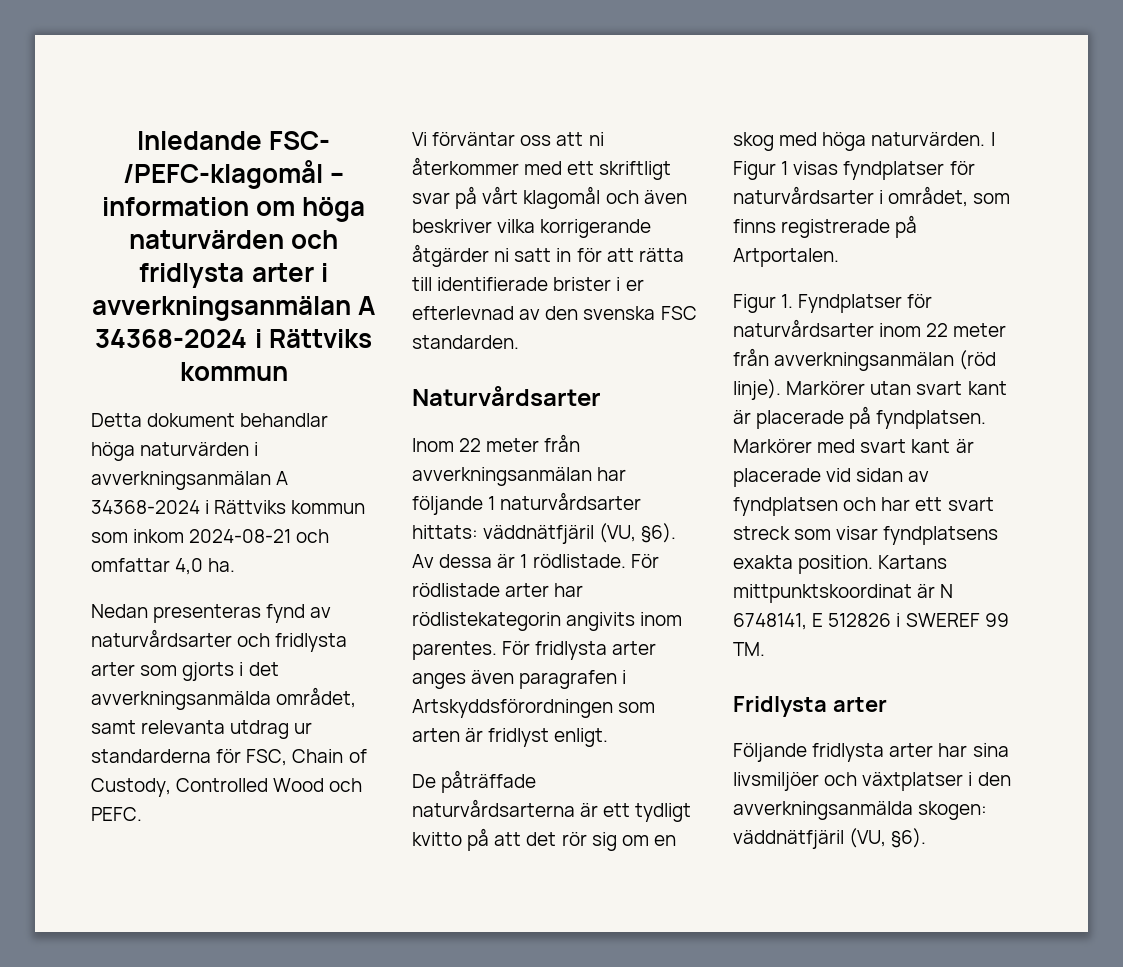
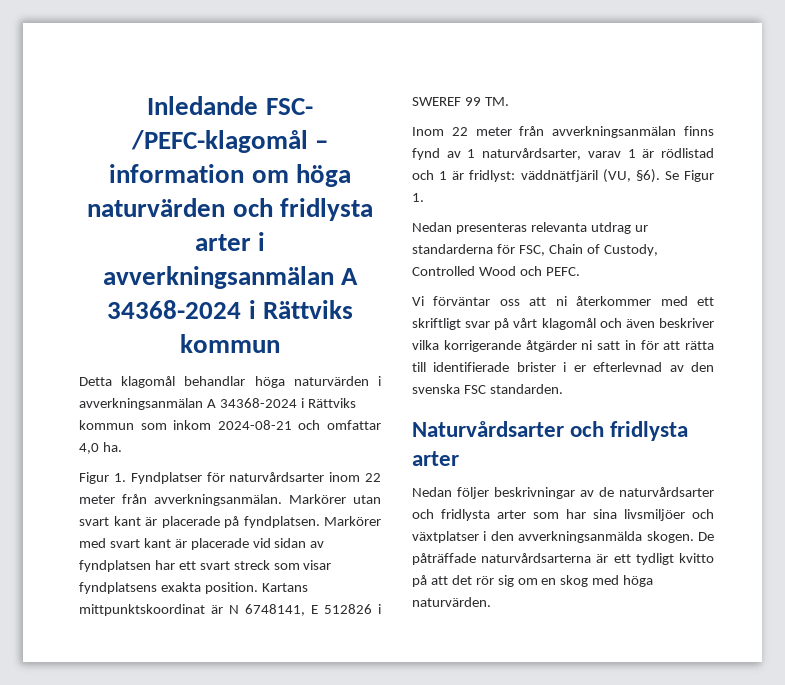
[147,413,236,427] dokument -> [121,376,176,388] klagomål
[91,604,332,623] [91,629,348,652] [91,662,279,681] [91,687,357,710] [91,720,136,734] Nedan presenteras fynd av naturvårdsarter och fridlysta arter som gjorts i det avverkningsanmälda området, samt -> [79,472,381,484] [79,494,381,506] [79,516,381,528] [79,538,325,550] [79,560,332,572] [79,582,308,594] [79,604,381,616] [412,97,509,106] [412,126,714,138] [412,148,714,160] [412,169,714,183] [412,193,424,202] [412,222,527,234] Figur 1. Fyndplatser för naturvårdsarter inom 22 meter från avverkningsanmälan. Markörer utan svart kant är placerade på fyndplatsen. Markörer med svart kant är placerade vid sidan av fyndplatsen har ett svart streck som visar fyndplatsens exakta position. Kartans mittpunktskoordinat är N 6748141, E 512826 i SWEREF 99 TM. // Inom 22 meter från avverkningsanmälan finns fynd av 1 naturvårdsarter, varav 1 är rödlistad och 1 är fridlyst: väddnätfjäril (VU, §6). Se Figur 1. // Nedan presenteras
[412,434,581,452] [412,467,627,486] [412,492,642,515] [412,523,677,544] [412,554,659,568] [412,583,584,597] [412,612,683,631] [412,641,657,660] [412,670,627,689] [412,699,656,718] [412,728,609,747] // Inom 22 meter från avverkningsanmälan har följande 1 naturvårdsarter hittats: väddnätfjäril (VU, §6). Av dessa är 1 rödlistade. För rödlistade arter har rödlistekategorin angivits inom parentes. För fridlysta arter anges även paragrafen i Artskyddsförordningen som arten är fridlyst enligt. // -> [570,421,689,441] [412,451,459,466] [412,487,714,499] [412,509,714,521] [412,531,694,543] och fridlysta arter // Nedan följer beskrivningar av de naturvårdsarter och fridlysta arter som har sina livsmiljöer och växtplatser i den avverkningsanmälda skogen.
[990,132,995,146] [733,161,975,180] [733,186,1011,207] [733,215,918,238] [733,248,839,267] [733,294,933,313] [733,319,1007,337] [733,348,997,371] [733,379,1007,400] [733,406,987,429] [733,439,974,453] [733,468,930,487] [733,497,994,516] [733,526,999,545] [733,555,948,574] [733,584,954,603] [733,613,1009,630] [733,642,765,656] [733,696,887,717] [733,743,1009,762] [733,772,1011,791] [733,801,988,820] [733,828,927,849] I Figur 1 visas fyndplatser för naturvårdsarter i området, som finns registrerade på Artportalen. // Figur 1. Fyndplatser för naturvårdsarter inom 22 meter från avverkningsanmälan (röd linje). Markörer utan svart kant är placerade på fyndplatsen. Markörer med svart kant är placerade vid sidan av fyndplatsen och har ett svart streck som visar fyndplatsens exakta position. Kartans mittpunktskoordinat är N 6748141, E 512826 i SWEREF 99 TM. // Fridlysta arter // Följande fridlysta arter har sina livsmiljöer och växtplatser i den avverkningsanmälda skogen: väddnätfjäril (VU, §6). -> (491, 602) none

